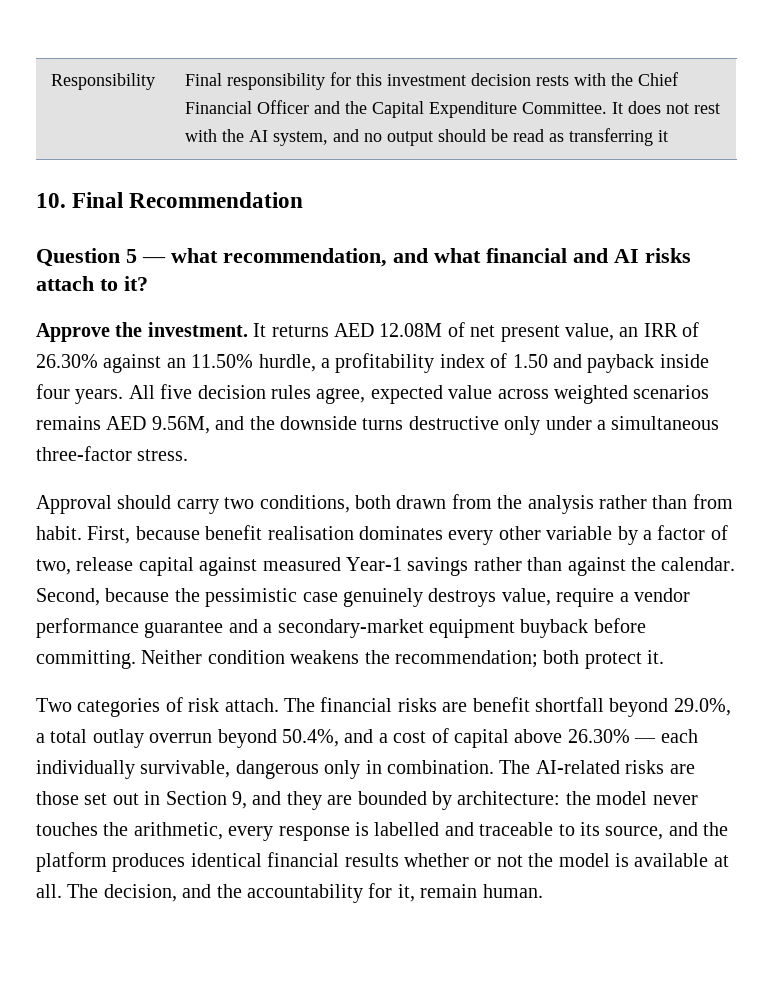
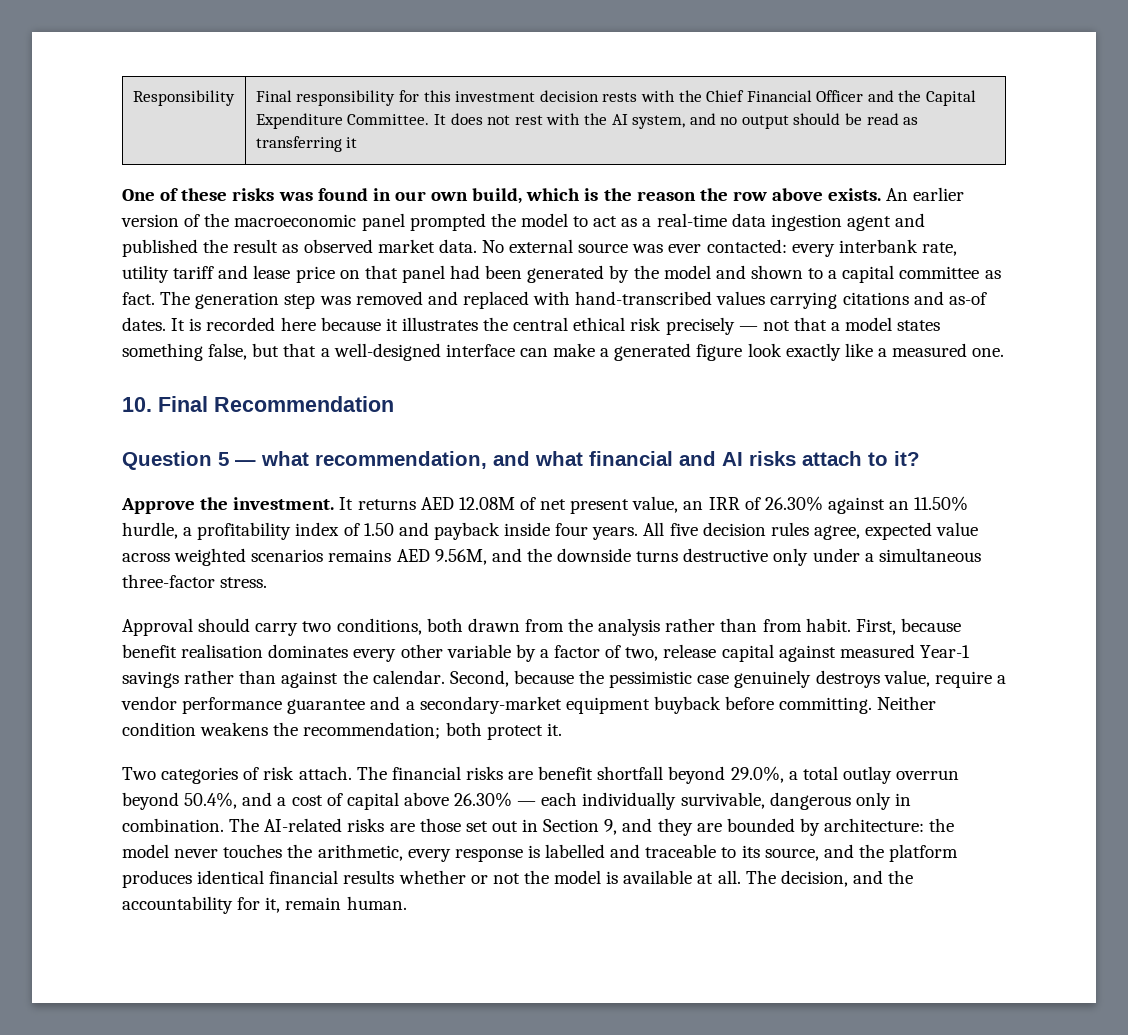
(668, 136) none -> [122,187,965,204] [121,213,926,231] [122,239,957,257] [122,265,1001,283] [122,291,987,309] [122,317,941,335] [122,343,1005,361] // One of these risks was found in our own build, which is the reason the row above exists. An earlier version of the macroeconomic panel prompted the model to act as a real-time data ingestion agent and published the result as observed market data. No external source was ever contacted: every interbank rate, utility tariff and lease price on that panel had been generated by the model and shown to a capital committee as fact. The generation step was removed and replaced with hand-transcribed values carrying citations and as-of dates. It is recorded here because it illustrates the central ethical risk precisely — not that a model states something false, but that a well-designed interface can make a generated figure look exactly like a measured one.

